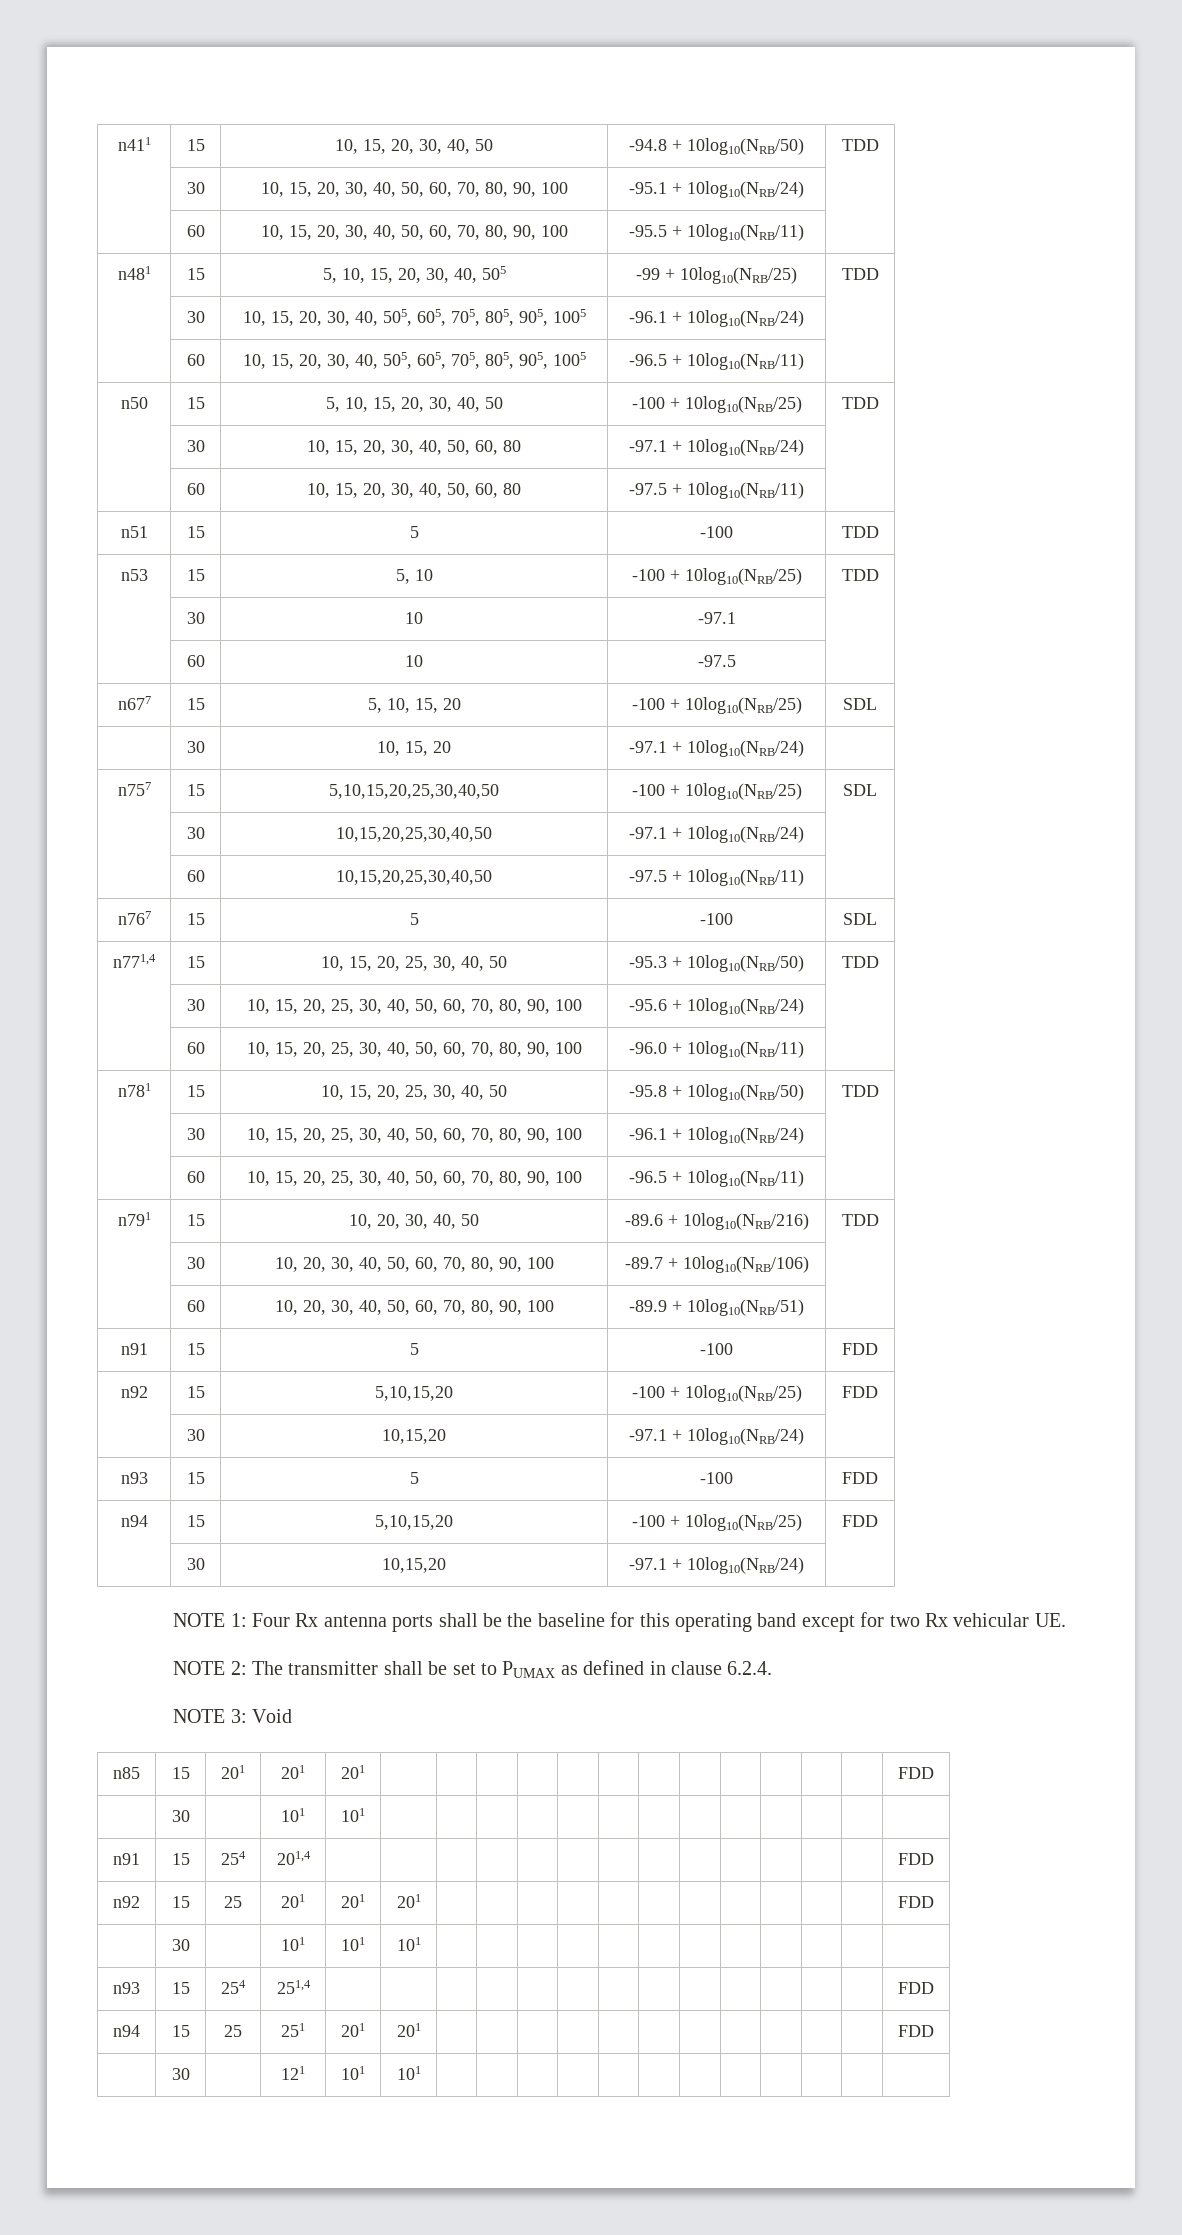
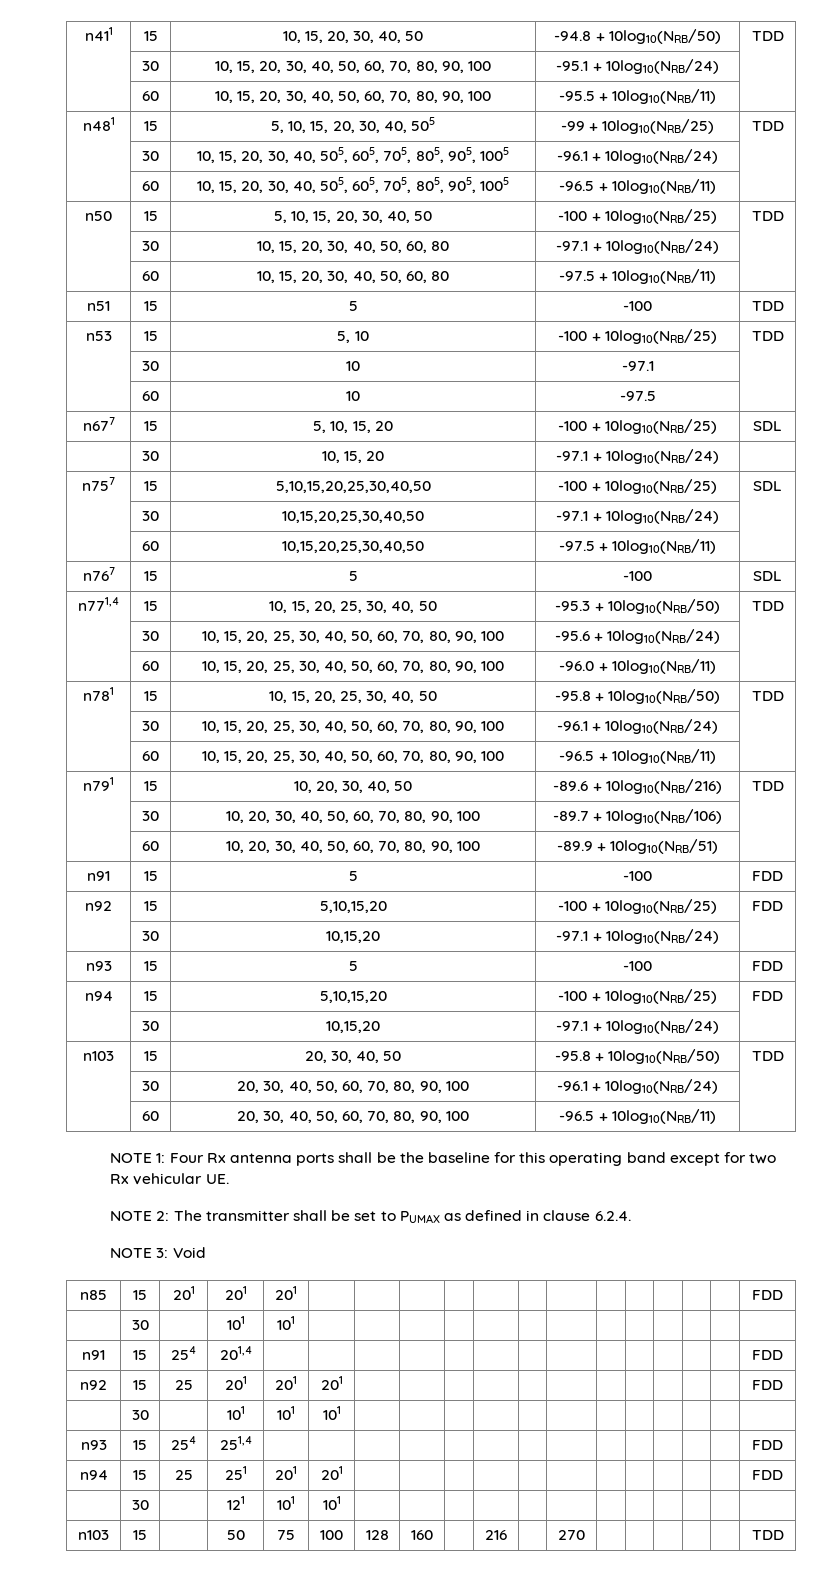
(804, 1565) none -> [83,1051,114,1061] [143,1051,158,1061] [304,1051,402,1063] [554,1049,721,1064] [751,1051,784,1061] [142,1081,159,1091] [237,1081,469,1093] [556,1079,719,1094] [142,1111,159,1121] [237,1111,469,1123] [559,1109,716,1124] // n103 | 15 | 20, 30, 40, 50 | -95.8 + 10log10(NRB/50) | TDD // | 30 | 20, 30, 40, 50, 60, 70, 80, 90, 100 | -96.1 + 10log10(NRB/24) | // | 60 | 20, 30, 40, 50, 60, 70, 80, 90, 100 | -96.5 + 10log10(NRB/11) |
(421, 2073) none -> [78,1530,109,1540] [133,1530,147,1540] [226,1530,245,1540] [277,1530,295,1540] [320,1530,343,1540] [365,1530,389,1540] [411,1530,433,1540] [485,1530,507,1540] [558,1530,585,1540] [751,1530,784,1540] // n103 | 15 | | 50 | 75 | 100 | 128 | 160 | | 216 | | 270 | | | | | | TDD

